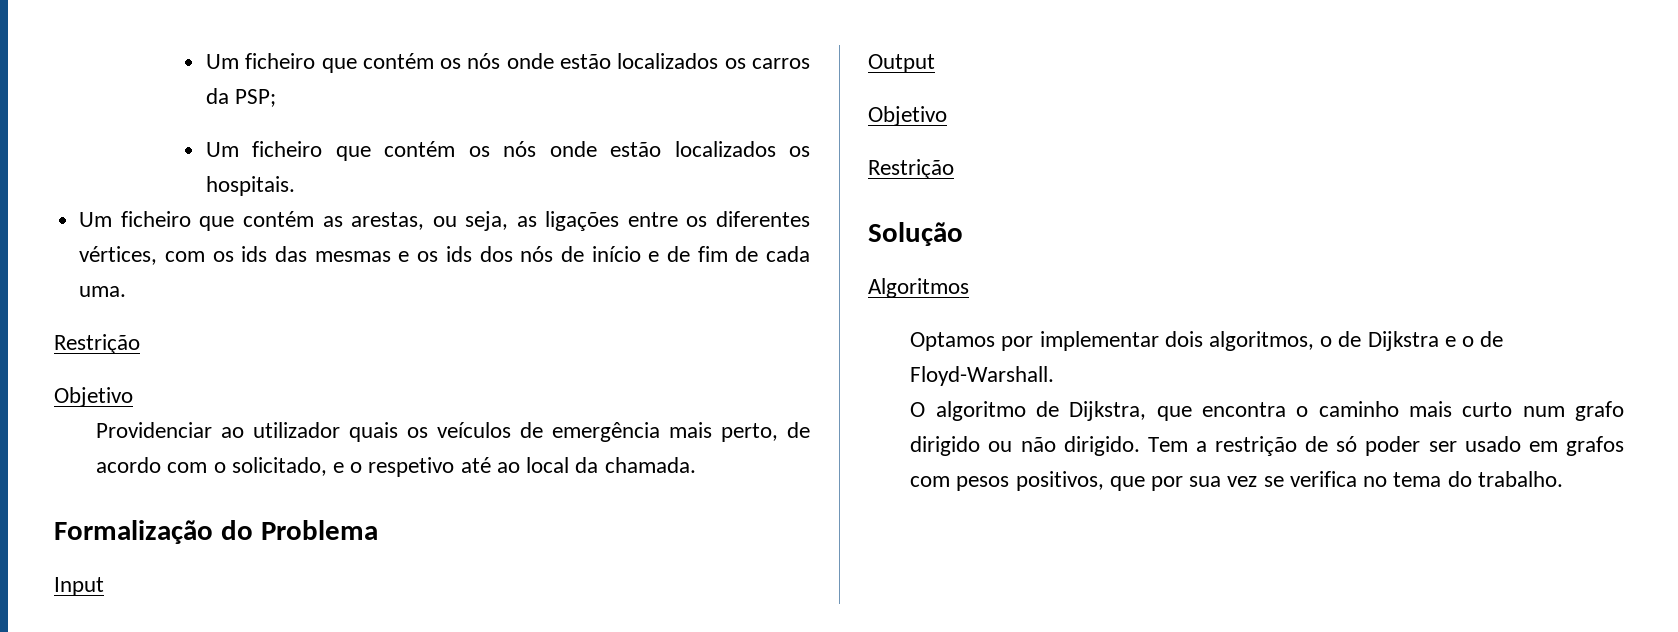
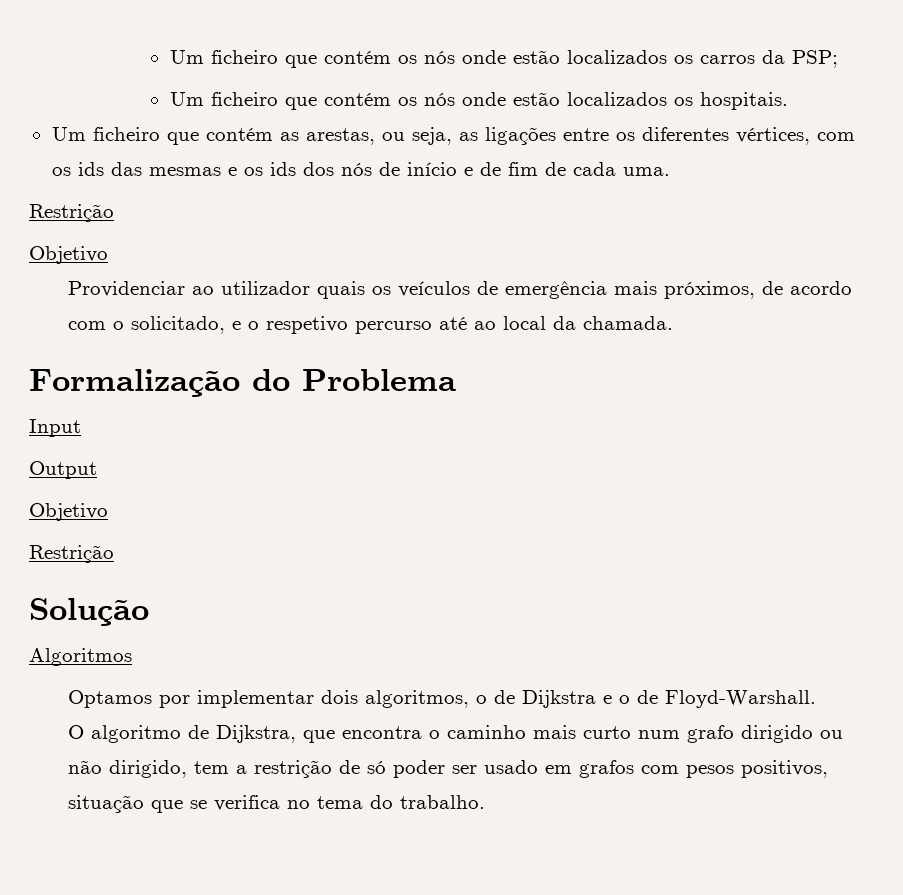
[721,423,779,442] perto, -> [664,281,756,299] próximos,
(455, 467) none -> [355,321,433,334] percurso
[1063,436,1188,456] dirigido. Tem -> [109,760,230,778] dirigido, tem
[1109,476,1258,491] que por sua vez -> [68,795,184,813] situação que

